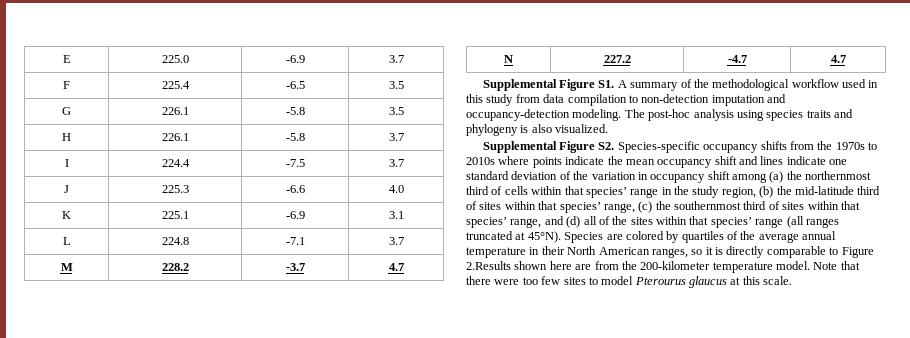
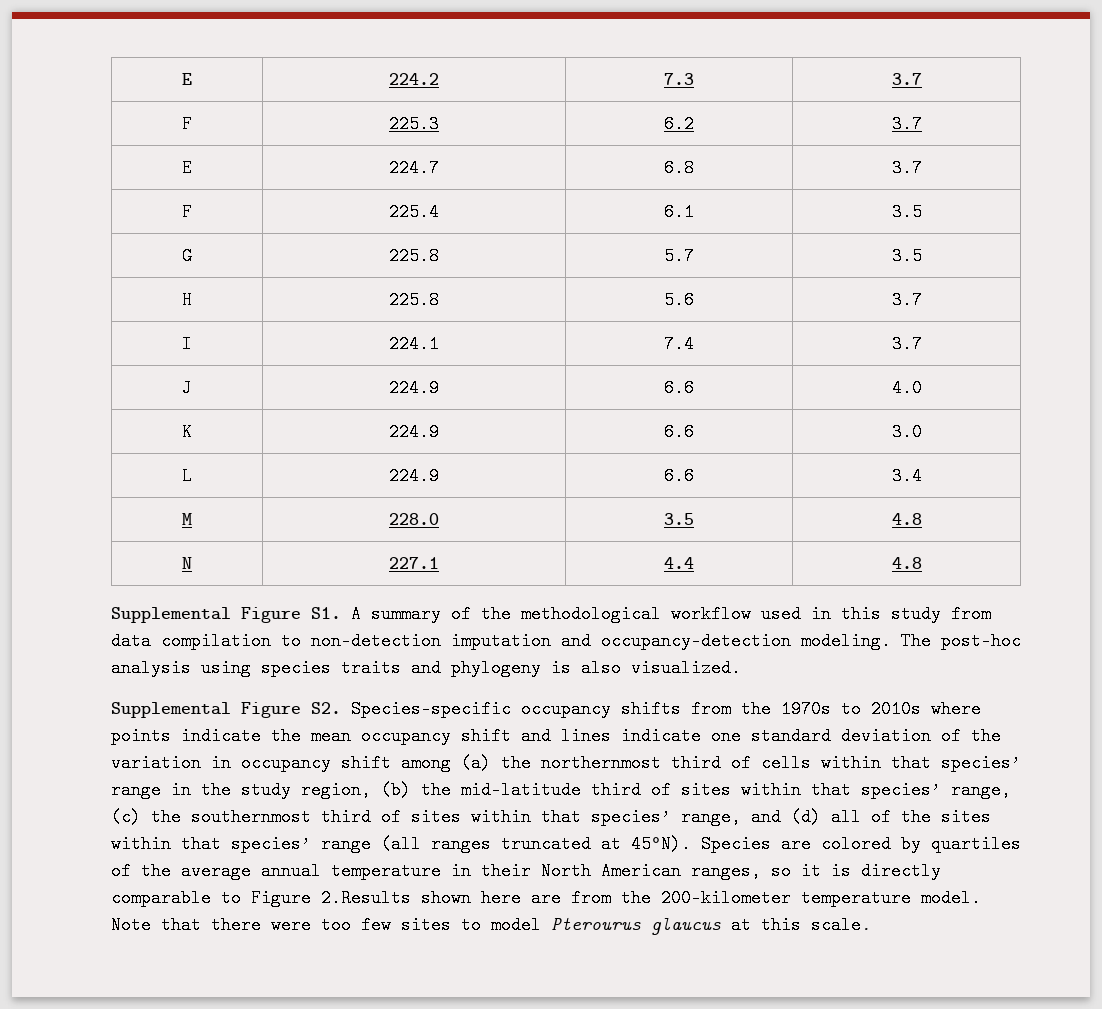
[62,55,71,63] [161,55,189,63] [285,55,305,63] E | 225.0 | -6.9 -> [182,73,192,85] [389,73,439,85] [664,73,694,85] [891,73,922,85] [182,115,192,133] [389,115,439,133] [664,115,694,133] [891,115,922,133] [182,159,192,177] [389,159,439,177] [664,159,694,177] E | 224.2 | 7.3 | 3.7 // F | 225.3 | 6.2 | 3.7 // E | 224.7 | 6.8
[285,81,305,89] -6.5 -> [664,203,694,221] 6.1
[161,107,189,115] [285,107,305,115] 226.1 | -5.8 -> [389,247,439,265] [664,247,694,265] 225.8 | 5.7
[161,133,189,141] [285,133,305,141] 226.1 | -5.8 -> [389,291,439,309] [664,291,694,309] 225.8 | 5.6
[161,159,190,167] [285,159,305,167] 224.4 | -7.5 -> [389,335,439,353] [664,335,694,353] 224.1 | 7.4
[161,185,189,193] [285,185,305,193] 225.3 | -6.6 -> [389,379,439,397] [664,379,694,397] 224.9 | 6.6
[161,211,189,219] [285,211,305,219] [388,211,404,219] [62,237,71,245] [161,237,189,245] [285,237,305,245] [388,237,404,245] [60,263,73,271] [161,263,189,271] [285,263,305,271] [388,263,404,271] [504,55,513,63] [603,55,631,63] [727,55,747,63] [830,55,846,63] 225.1 | -6.9 | 3.1 // L | 224.8 | -7.1 | 3.7 // M | 228.2 | -3.7 | 4.7 // N | 227.2 | -4.7 | 4.7 -> [389,423,439,441] [664,423,694,441] [891,423,922,441] [182,467,192,485] [389,467,439,485] [664,467,694,485] [891,467,922,485] [182,513,192,525] [389,513,439,525] [664,513,694,525] [891,513,922,525] [182,557,192,569] [389,557,439,569] [664,557,694,569] [891,557,922,569] 224.9 | 6.6 | 3.0 // L | 224.9 | 6.6 | 3.4 // M | 228.0 | 3.5 | 4.8 // N | 227.1 | 4.4 | 4.8

